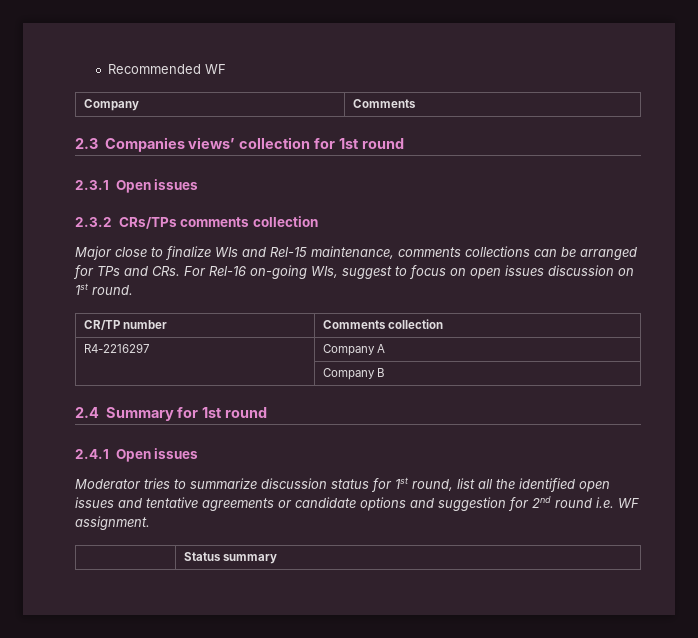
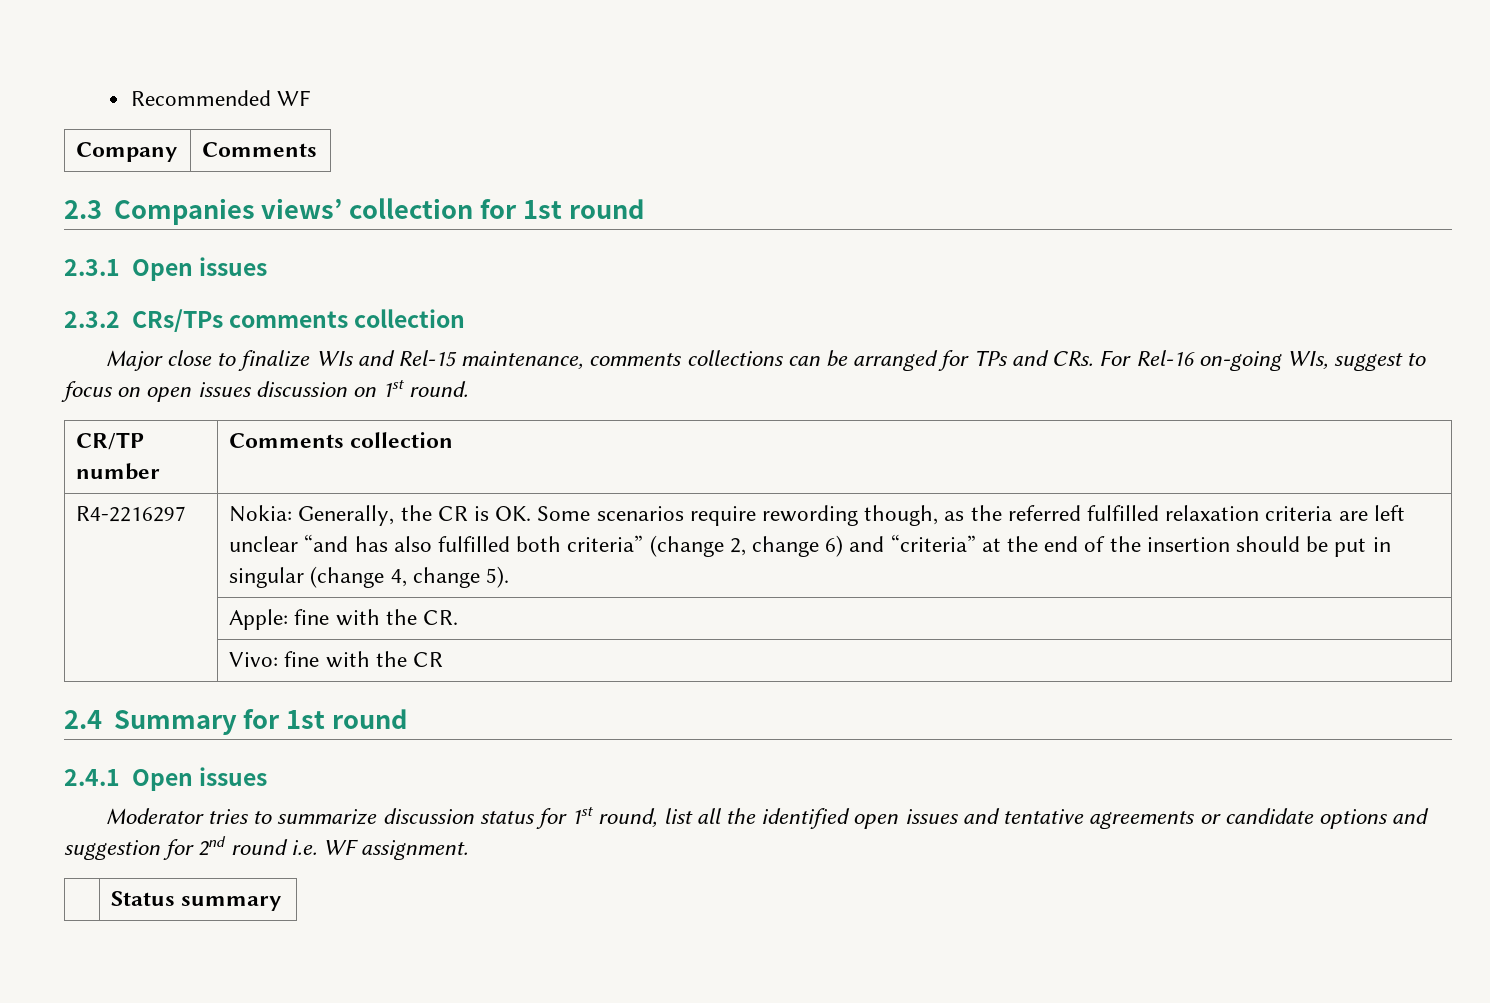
[322,344,386,356] [322,368,386,380] Company A // | Company B -> [229,505,1405,526] [229,534,1391,557] [229,566,509,588] [229,609,458,630] [229,651,443,668] Nokia: Generally, the CR is OK. Some scenarios require rewording though, as the referred fulfilled relaxation criteria are left unclear “and has also fulfilled both criteria” (change 2, change 6) and “criteria” at the end of the insertion should be put in singular (change 4, change 5). // | Apple: fine with the CR. // | Vivo: fine with the CR

